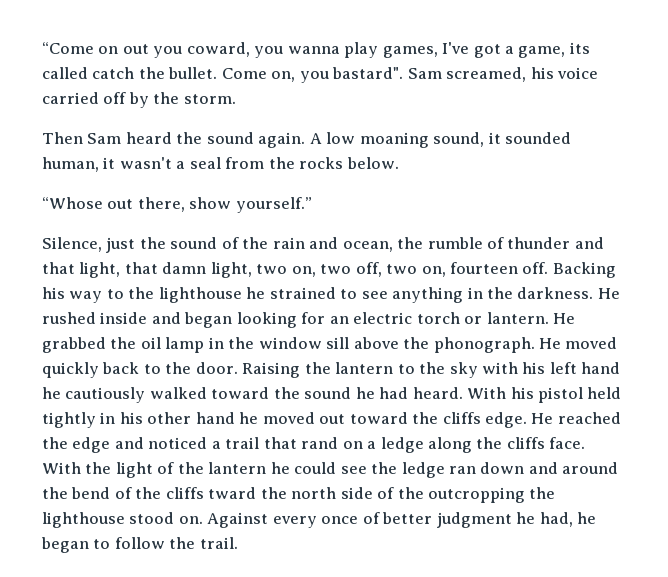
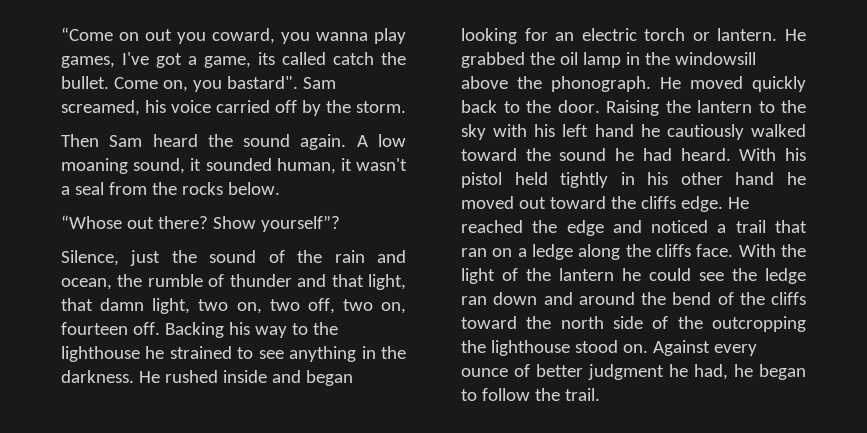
[137,197,312,213] there, show yourself.” -> [157,215,340,232] there? Show yourself”?
[258,337,350,349] window sill -> [674,52,756,65] windowsill
[301,437,339,449] rand -> [461,248,487,257] ran
[208,487,257,499] tward -> [461,316,517,329] toward
[321,516,359,524] once -> [461,368,508,377] ounce

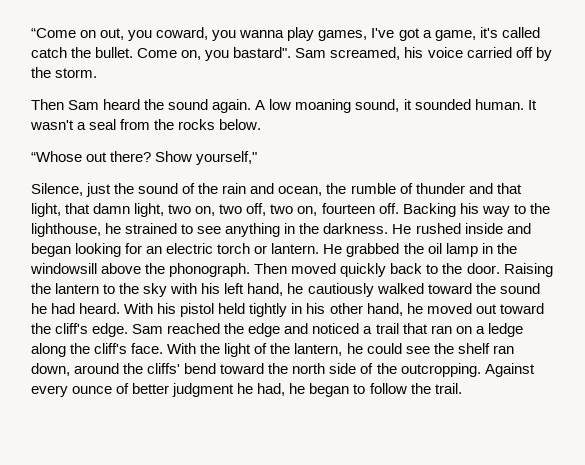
[145,29,172,41] out -> [100,28,125,40] out,
[258,52,275,65] its -> [479,27,498,38] it's
[276,158,352,174] human, it -> [474,99,537,110] human. It
[260,215,340,232] yourself”? -> [196,151,258,165] yourself,"
[61,346,140,362] lighthouse -> [31,223,101,237] lighthouse,
[660,77,681,89] He -> [254,263,288,274] Then
[594,124,634,137] hand -> [247,283,284,296] hand,
[735,172,775,185] hand -> [366,303,403,316] hand,
[640,196,749,212] cliffs edge. He -> [55,323,164,337] cliff's edge. Sam
[656,244,691,257] cliffs -> [94,343,128,354] cliff's
[559,268,614,281] lantern -> [294,343,343,356] lantern,
[765,268,806,284] [461,292,806,305] ledge ran down and around the bend of the cliffs -> [457,343,514,354] [31,363,217,376] shelf ran down, around the cliffs' bend
[712,316,806,332] [461,340,648,356] outcropping the lighthouse stood on. -> [400,363,481,377] outcropping.

